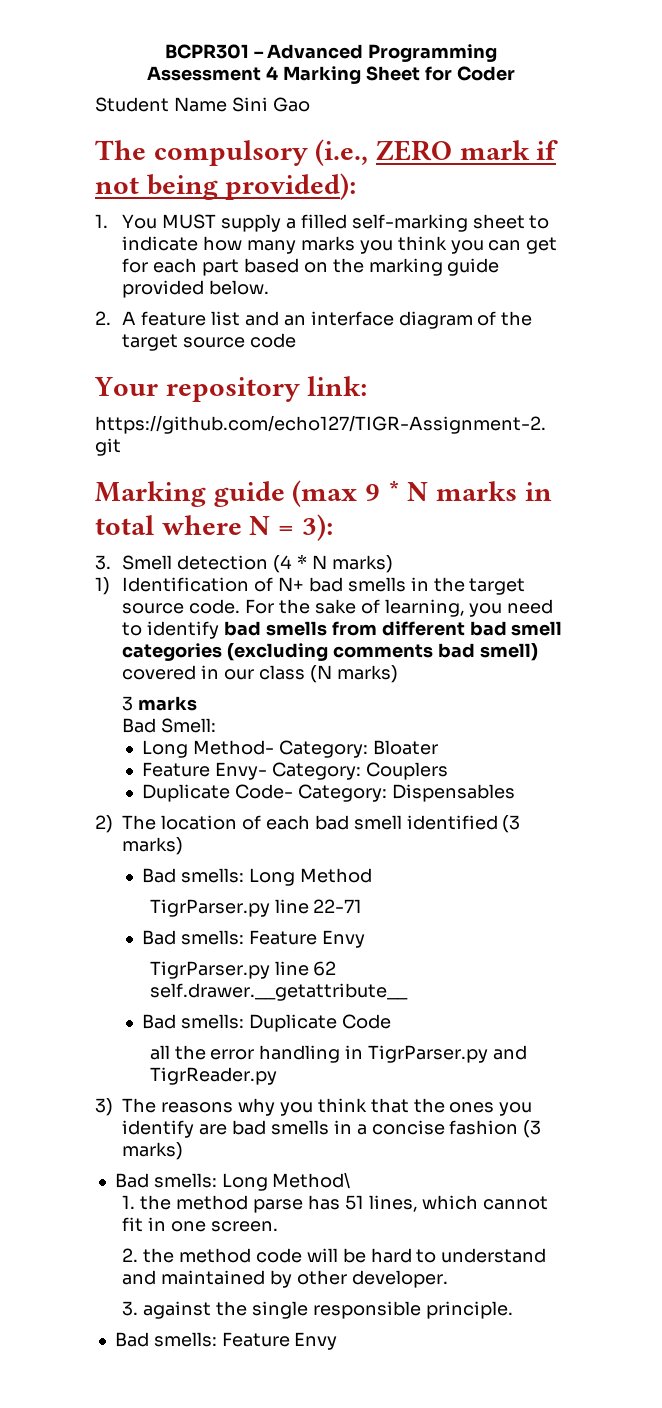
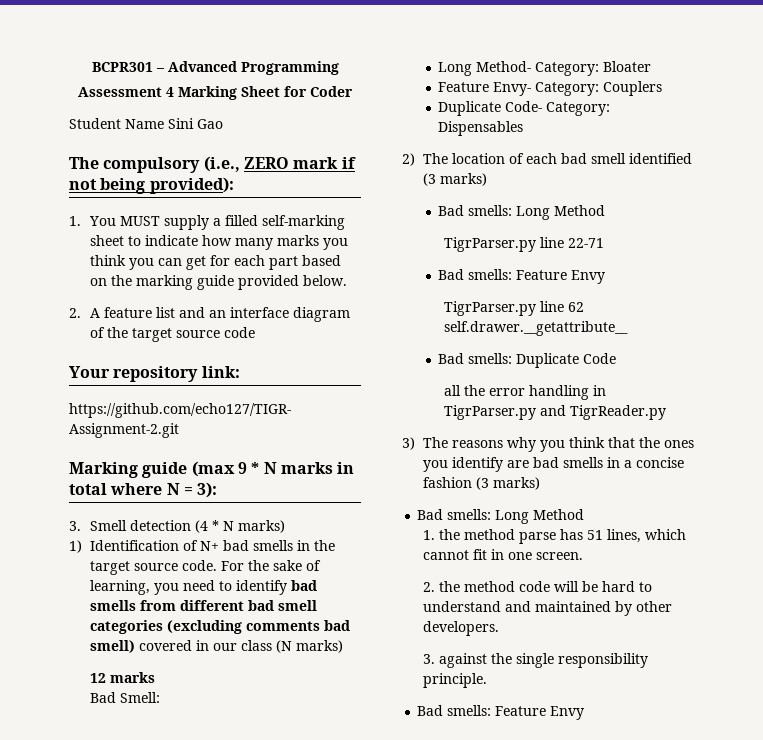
[122,696,134,711] 3 -> [89,673,106,683] 12
[272,1172,351,1189] Method\ -> [533,509,585,520] Method
[351,1270,448,1288] developer. -> [422,621,499,636] developers.
[312,1301,421,1319] responsible -> [557,653,648,668] responsibility

